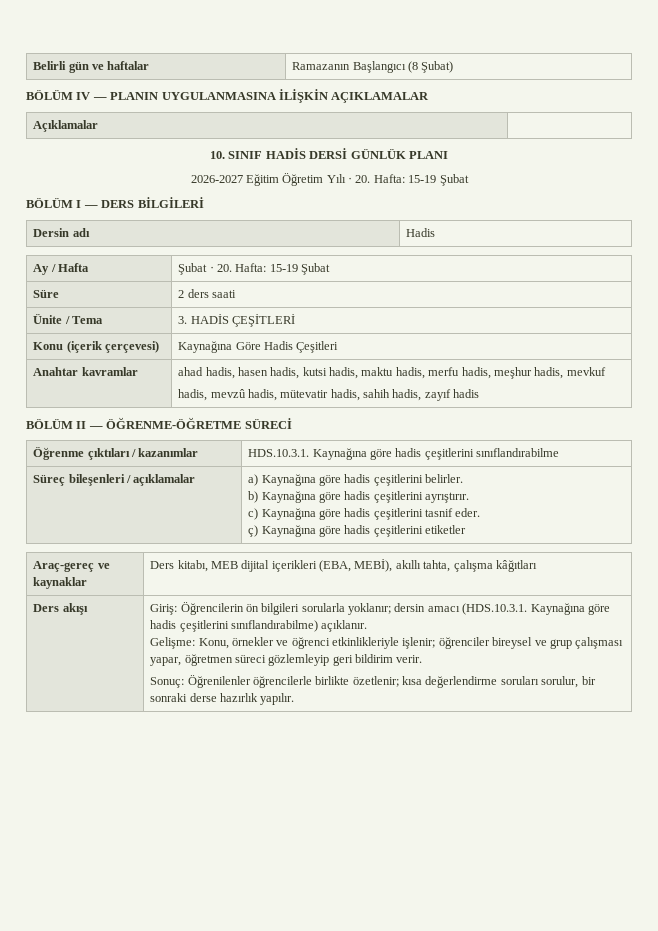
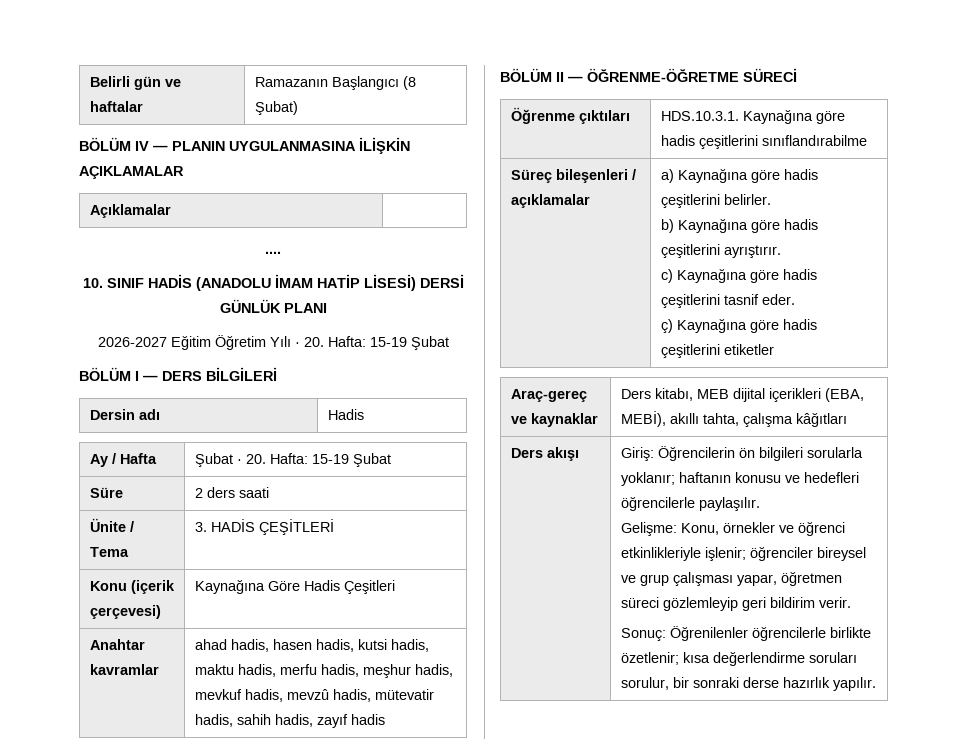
(99, 126) none -> [265,251,281,254] // ....
(306, 153) none -> [195,274,416,291] (ANADOLU İMAM HATİP LİSESİ)
(606, 371) // -> (242, 694) none
[130,448,199,457] / kazanımlar -> (630, 117) none
[394,603,610,615] [150,620,368,632] dersin amacı (HDS.10.3.1. Kaynağına göre hadis çeşitlerini sınıflandırabilme) açıklanır. -> [678,472,859,483] [620,496,760,511] haftanın konusu ve hedefleri öğrencilerle paylaşılır.

